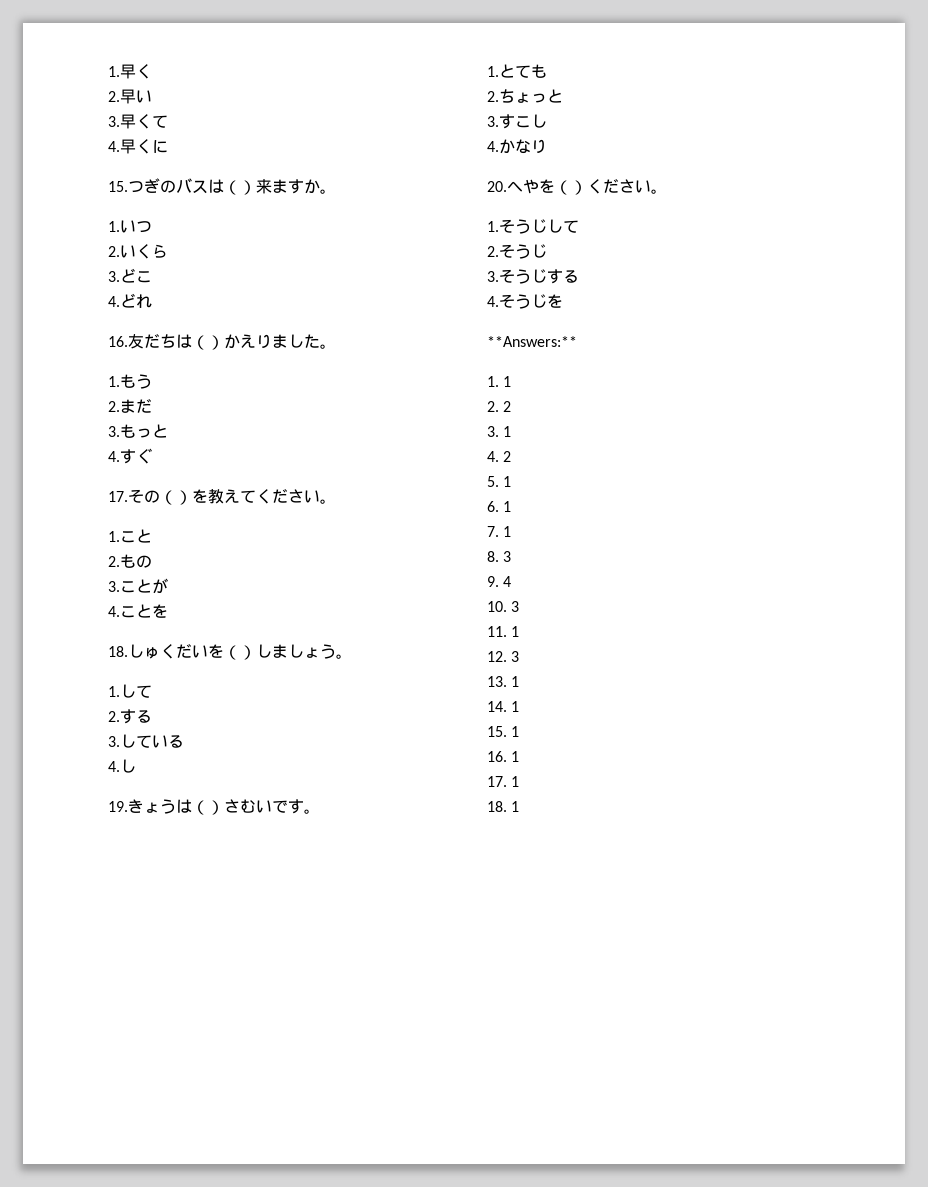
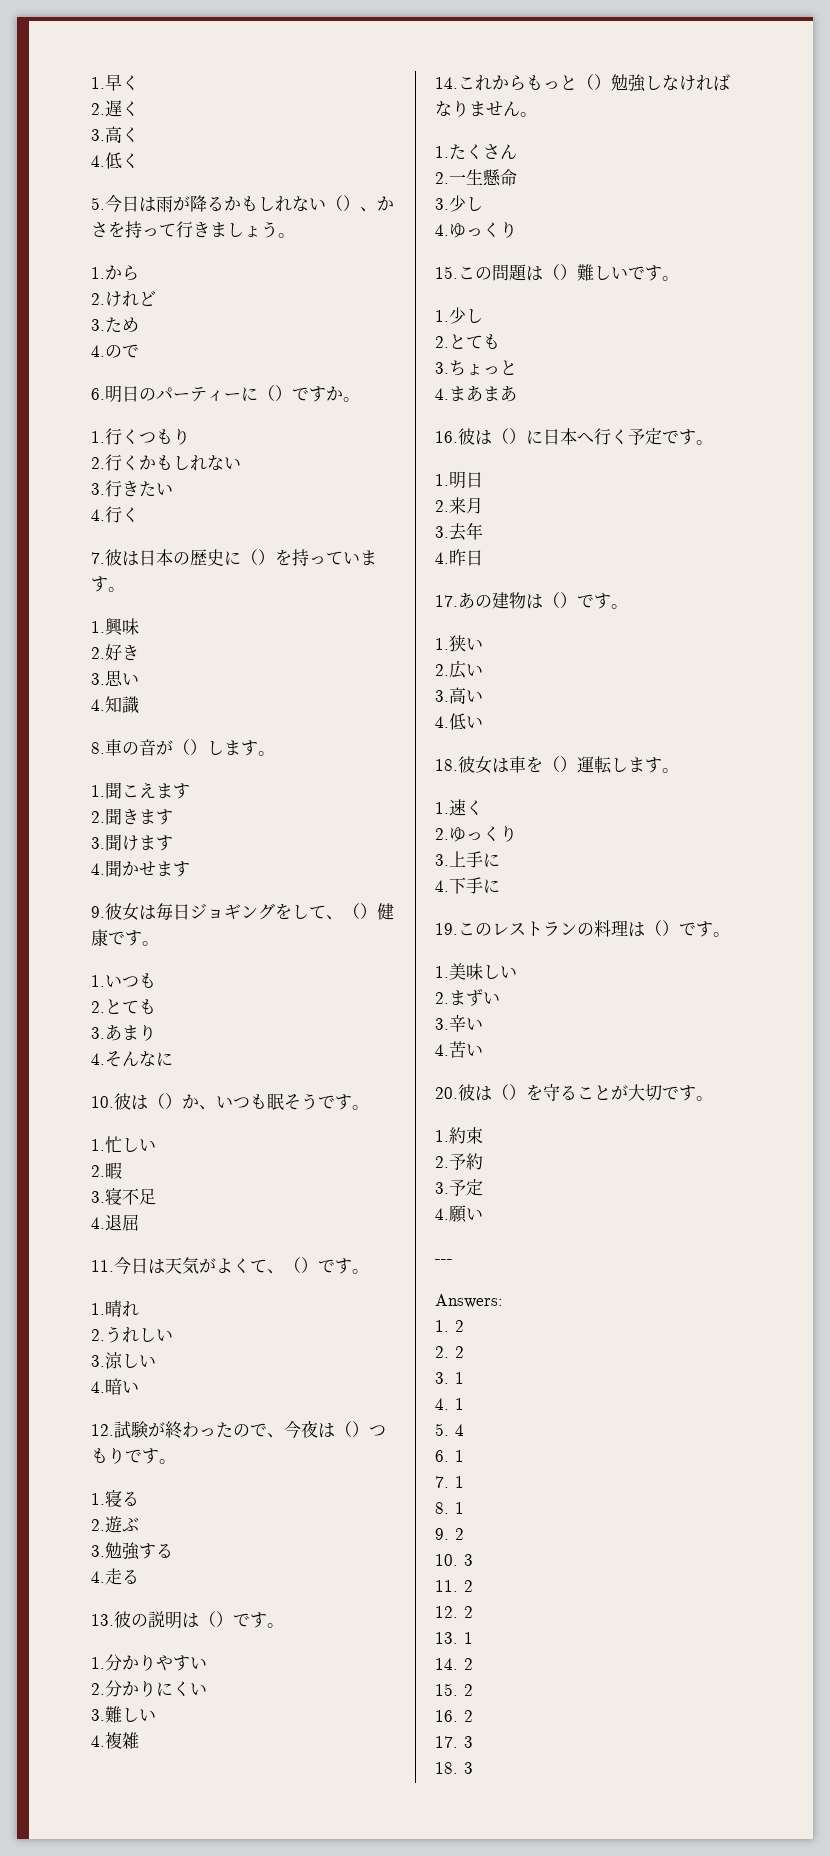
[120,89,152,104] [108,114,168,129] [108,139,168,154] [108,178,336,195] [108,220,152,233] [108,244,168,259] [108,268,152,283] [108,293,152,308] [108,334,336,350] [108,374,152,389] [108,399,152,413] [108,424,168,438] [108,448,152,464] [108,489,336,505] [108,529,152,543] [108,554,152,568] [108,578,168,594] [108,604,168,618] [108,644,352,660] [108,684,152,698] [108,709,152,724] [108,734,184,748] [108,759,136,773] [108,799,256,815] 早い // 3.早くて // 4.早くに // 15.つぎのバスは（）来ますか。 // 1.いつ // 2.いくら // 3.どこ // 4.どれ // 16.友だちは（）かえりました。 // 1.もう // 2.まだ // 3.もっと // 4.すぐ // 17.その（）を教えてください。 // 1.こと // 2.もの // 3.ことが // 4.ことを // 18.しゅくだいを（）しましょう。 // 1.して // 2.する // 3.している // 4.し // 19.きょうは（）さむ -> [105,100,139,117] [91,126,139,143] [91,152,139,169] [91,194,394,213] [91,221,295,238] [91,265,139,281] [91,291,156,307] [91,317,139,333] [91,344,139,358] [91,385,360,403] [91,428,190,445] [91,454,241,471] [91,480,173,497] [91,506,139,523] [91,549,377,566] [91,576,125,592] [91,618,139,636] [91,644,139,661] [91,670,139,687] [91,696,139,714] [91,739,275,756] [91,782,190,799] [91,808,173,825] [91,834,173,851] [91,860,190,877] [91,903,394,921] [91,929,159,946] [91,973,156,988] [91,999,156,1014] [91,1024,156,1041] [91,1051,173,1067] [91,1093,369,1110] [91,1136,156,1153] [91,1162,122,1179] [91,1187,156,1205] [91,1214,139,1231] [91,1256,369,1275] [91,1300,139,1317] [91,1326,173,1343] [91,1352,156,1369] [91,1378,139,1395] [91,1420,386,1439] [91,1447,176,1464] [91,1489,139,1507] [91,1516,139,1533] [91,1542,173,1560] [91,1568,139,1585] [91,1611,284,1629] [91,1654,207,1671] [91,1680,207,1697] [91,1706,156,1723] [91,1732,139,1749] [435,74,730,92] [435,100,537,117] [435,144,517,160] [435,169,517,186] [435,195,483,212] [435,221,517,238] [435,264,611,281] 遅く // 3.高く // 4.低く // 5.今日は雨が降るかもしれない（）、かさを持って行きましょう。 // 1.から // 2.けれど // 3.ため // 4.ので // 6.明日のパーティーに（）ですか。 // 1.行くつもり // 2.行くかもしれない // 3.行きたい // 4.行く // 7.彼は日本の歴史に（）を持っています。 // 1.興味 // 2.好き // 3.思い // 4.知識 // 8.車の音が（）します。 // 1.聞こえます // 2.聞きます // 3.聞けます // 4.聞かせます // 9.彼女は毎日ジョギングをして、（）健康です。 // 1.いつも // 2.とても // 3.あまり // 4.そんなに // 10.彼は（）か、いつも眠そうです。 // 1.忙しい // 2.暇 // 3.寝不足 // 4.退屈 // 11.今日は天気がよくて、（）です。 // 1.晴れ // 2.うれしい // 3.涼しい // 4.暗い // 12.試験が終わったので、今夜は（）つもりです。 // 1.寝る // 2.遊ぶ // 3.勉強する // 4.走る // 13.彼の説明は（）です。 // 1.分かりやすい // 2.分かりにくい // 3.難しい // 4.複雑 // 14.これからもっと（）勉強しなければなりません。 // 1.たくさん // 2.一生懸命 // 3.少し // 4.ゆっくり // 15.この問題は（）難し
[499,64,547,78] [487,91,499,102] とても // 2. -> [449,307,483,324] [435,334,500,349] [435,362,449,374] 少し // 2.とても // 3.
[487,114,547,129] [487,139,547,154] [487,179,667,195] [487,219,579,234] [487,244,547,259] [487,269,579,284] [487,294,563,309] [487,336,577,347] [487,376,512,387] // 3.すこし // 4.かなり // 20.へやを（）ください。 // 1.そうじして // 2.そうじ // 3.そうじする // 4.そうじを // **Answers:** // 1. 1 -> [435,386,517,402] [435,428,713,445] [435,471,483,489] [435,497,483,514] [435,522,483,541] [435,549,483,566] [435,592,628,609] [435,635,483,652] [435,660,483,679] [435,687,483,704] [435,713,483,730] [435,756,679,774] [435,799,483,816] [435,825,517,842] [435,851,500,868] [435,877,500,894] [435,920,730,937] [435,963,517,980] [435,989,500,1006] [435,1014,483,1032] [435,1041,483,1058] [435,1084,713,1101] [435,1127,483,1144] [435,1153,483,1170] [435,1179,483,1196] [435,1205,483,1223] [435,1259,453,1263] [435,1294,503,1308] [435,1320,464,1332] // 4.まあまあ // 16.彼は（）に日本へ行く予定です。 // 1.明日 // 2.来月 // 3.去年 // 4.昨日 // 17.あの建物は（）です。 // 1.狭い // 2.広い // 3.高い // 4.低い // 18.彼女は車を（）運転します。 // 1.速く // 2.ゆっくり // 3.上手に // 4.下手に // 19.このレストランの料理は（）です。 // 1.美味しい // 2.まずい // 3.辛い // 4.苦い // 20.彼は（）を守ることが大切です。 // 1.約束 // 2.予約 // 3.予定 // 4.願い // --- // Answers: // 1. 2
[503,451,512,462] [487,476,512,487] 2 // 5. 1 -> [455,1398,464,1410] [435,1423,464,1436] 1 // 5. 4
[503,551,512,562] [487,576,512,587] 3 // 9. 4 -> [455,1502,464,1514] [435,1528,464,1540] 1 // 9. 2
[511,626,520,637] [487,651,520,662] 1 // 12. 3 -> [464,1580,473,1592] [435,1606,473,1618] 2 // 12. 2
[511,701,520,712] [487,726,520,737] [487,751,520,762] [487,776,520,787] [487,801,520,812] 1 // 15. 1 // 16. 1 // 17. 1 // 18. 1 -> [464,1658,473,1670] [435,1683,473,1696] [435,1710,473,1722] [435,1736,473,1748] [435,1762,473,1774] 2 // 15. 2 // 16. 2 // 17. 3 // 18. 3

